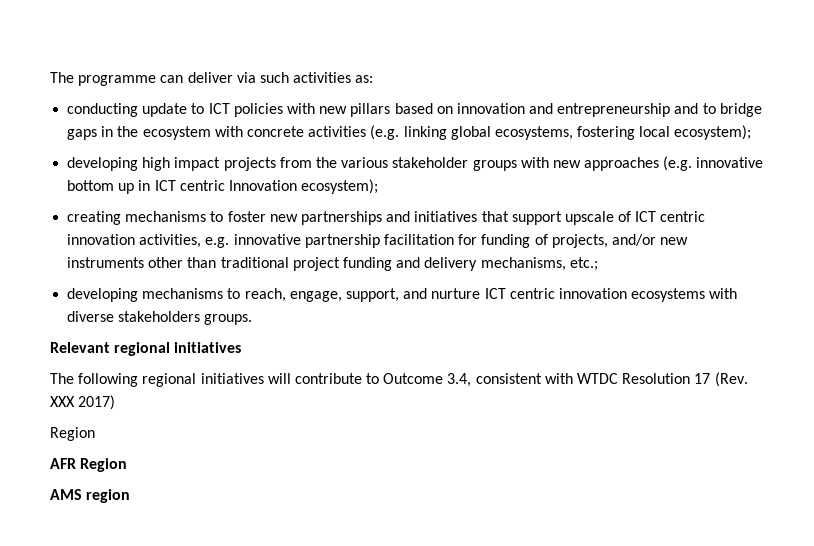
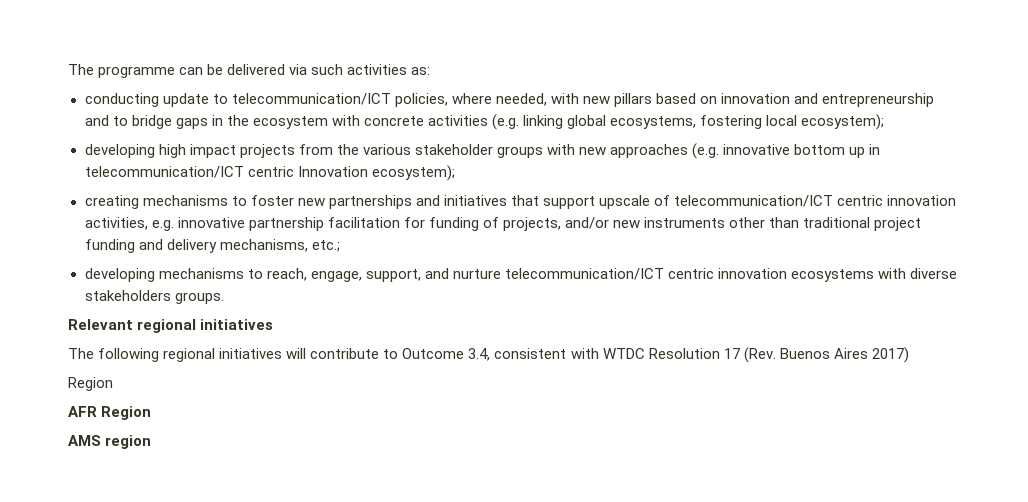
[187,72,233,83] deliver -> [207,64,286,75] be delivered
[208,103,283,117] ICT policies -> [231,93,547,107] telecommunication/ICT policies, where needed,
[154,180,176,191] ICT -> [84,166,244,178] telecommunication/ICT
[635,211,657,222] ICT -> [674,195,834,207] telecommunication/ICT
[484,288,506,299] ICT -> [504,268,664,280] telecommunication/ICT
[50,396,75,407] XXX -> [779,348,868,359] Buenos Aires

